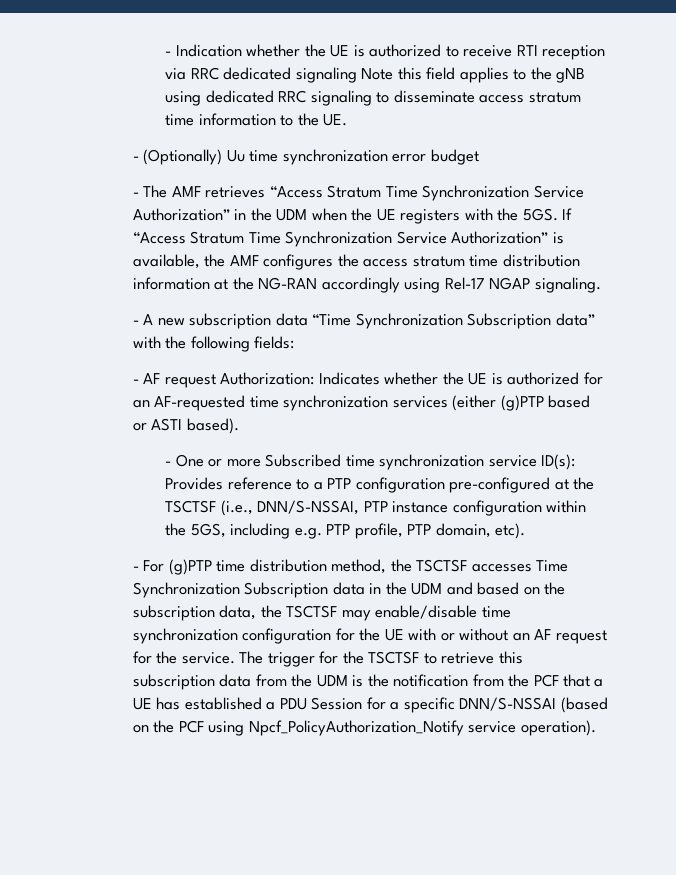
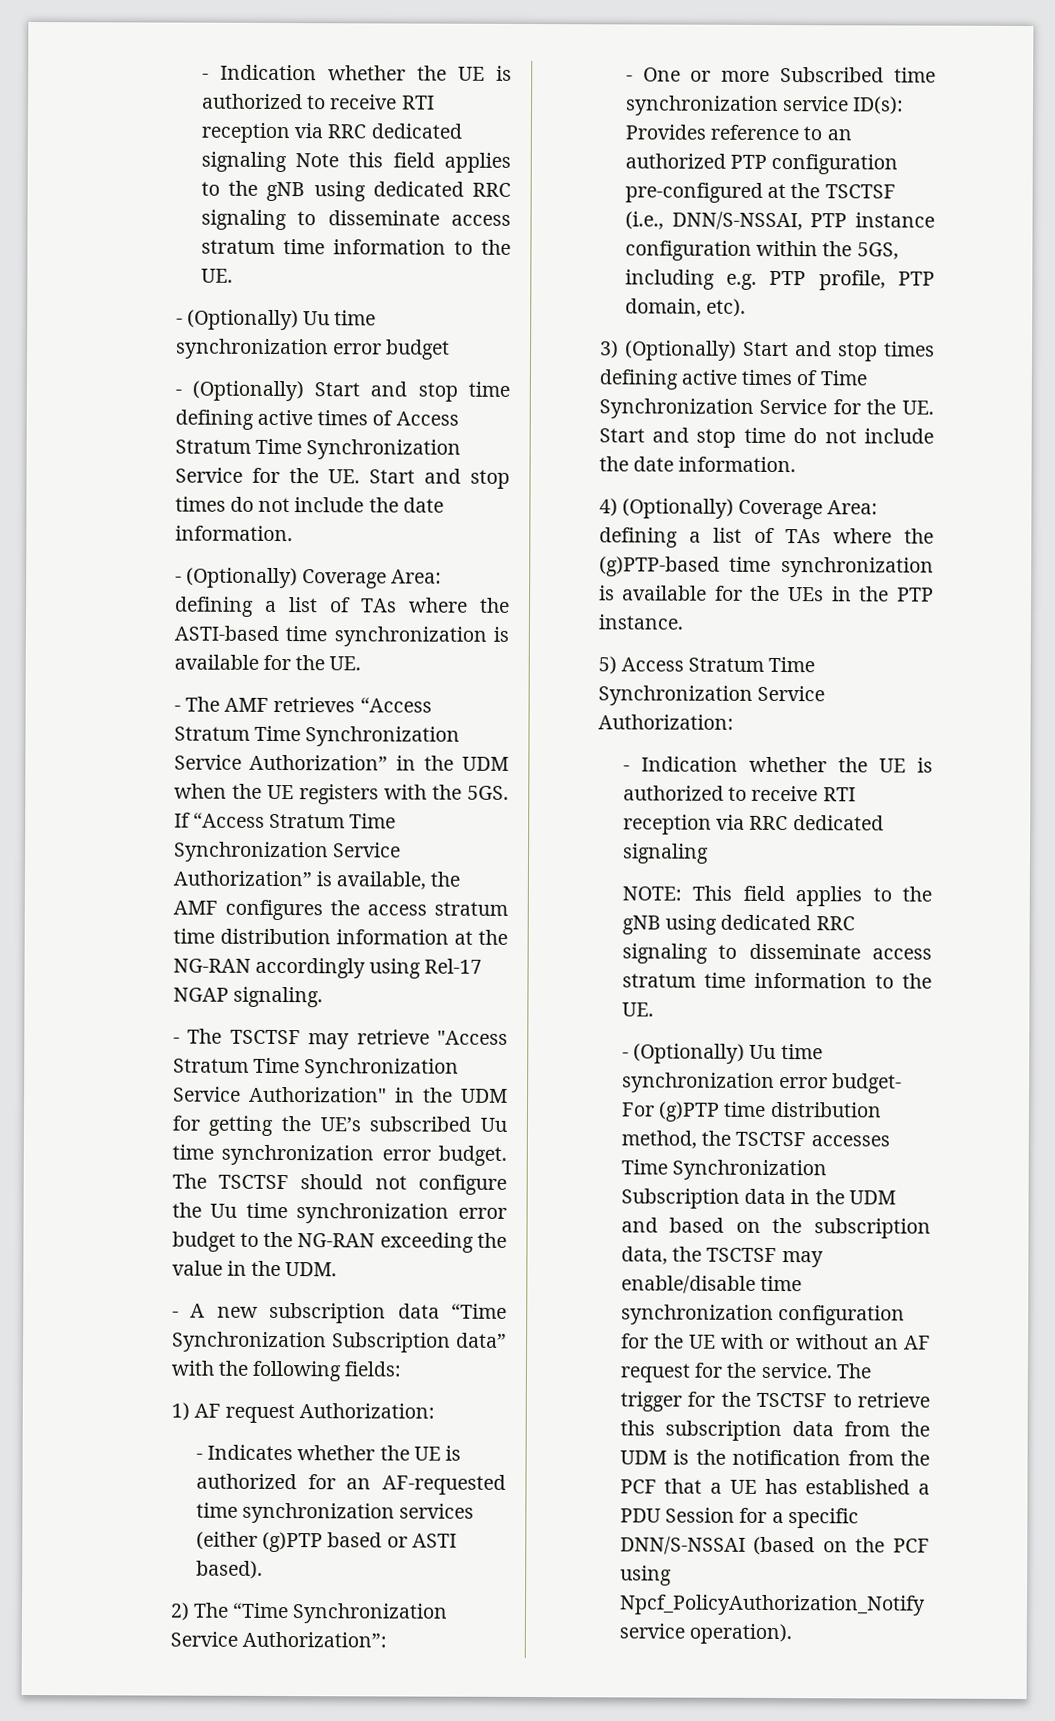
(479, 157) none -> [174,380,510,402] [174,409,459,430] [174,438,462,460] [174,467,510,489] [174,496,444,513] [174,525,293,542] [174,567,443,589] [173,596,510,617] [173,625,510,647] [173,654,362,671] // - (Optionally) Start and stop time defining active times of Access Stratum Time Synchronization Service for the UE. Start and stop times do not include the date information. // - (Optionally) Coverage Area: defining a list of TAs where the ASTI-based time synchronization is available for the UE.
(601, 285) none -> [172,1028,508,1050] [172,1057,460,1079] [172,1086,508,1103] [171,1115,508,1136] [171,1144,508,1166] [171,1173,507,1195] [171,1202,507,1224] [171,1231,507,1253] [171,1260,338,1277] // - The TSCTSF may retrieve "Access Stratum Time Synchronization Service Authorization" in the UDM for getting the UE’s subscribed Uu time synchronization error budget. The TSCTSF should not configure the Uu time synchronization error budget to the NG-RAN exceeding the value in the UDM.
[132,379,139,384] - -> [170,1402,190,1421] 1)
(315, 378) none -> [195,1453,203,1460] // -
(239, 426) none -> [169,1602,449,1624] [169,1631,387,1648] // 2) The “Time Synchronization Service Authorization”:
[313,482,323,490] a -> [826,129,852,141] [624,153,726,169] an authorized
[132,566,139,571] - -> [599,340,935,362] [598,369,867,390] [598,398,934,419] [598,427,934,448] [598,456,797,473] [598,498,879,520] [598,527,934,548] [598,556,934,578] [598,585,934,602] [597,614,683,630] [597,656,816,675] [597,685,825,706] [597,714,734,730] [622,756,933,773] [622,785,856,802] [622,814,884,835] [621,843,709,864] [621,885,932,907] [621,914,855,935] [621,943,932,964] [621,972,932,989] [621,1002,654,1017] [621,1043,823,1064] [621,1072,903,1094] 3) (Optionally) Start and stop times defining active times of Time Synchronization Service for the UE. Start and stop time do not include the date information. // 4) (Optionally) Coverage Area: defining a list of TAs where the (g)PTP-based time synchronization is available for the UEs in the PTP instance. // 5) Access Stratum Time Synchronization Service Authorization: // - Indication whether the UE is authorized to receive RTI reception via RRC dedicated signaling // NOTE: This field applies to the gNB using dedicated RRC signaling to disseminate access stratum time information to the UE. // - (Optionally) Uu time synchronization error budget-

